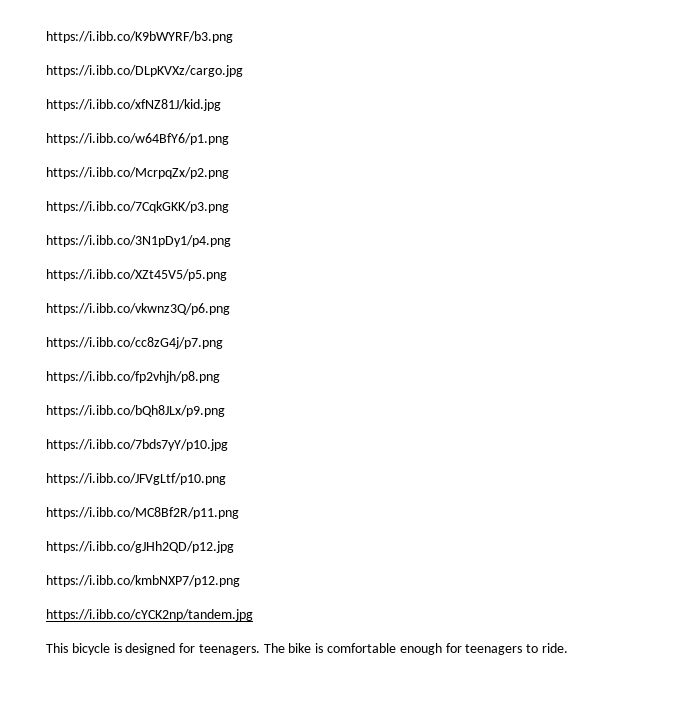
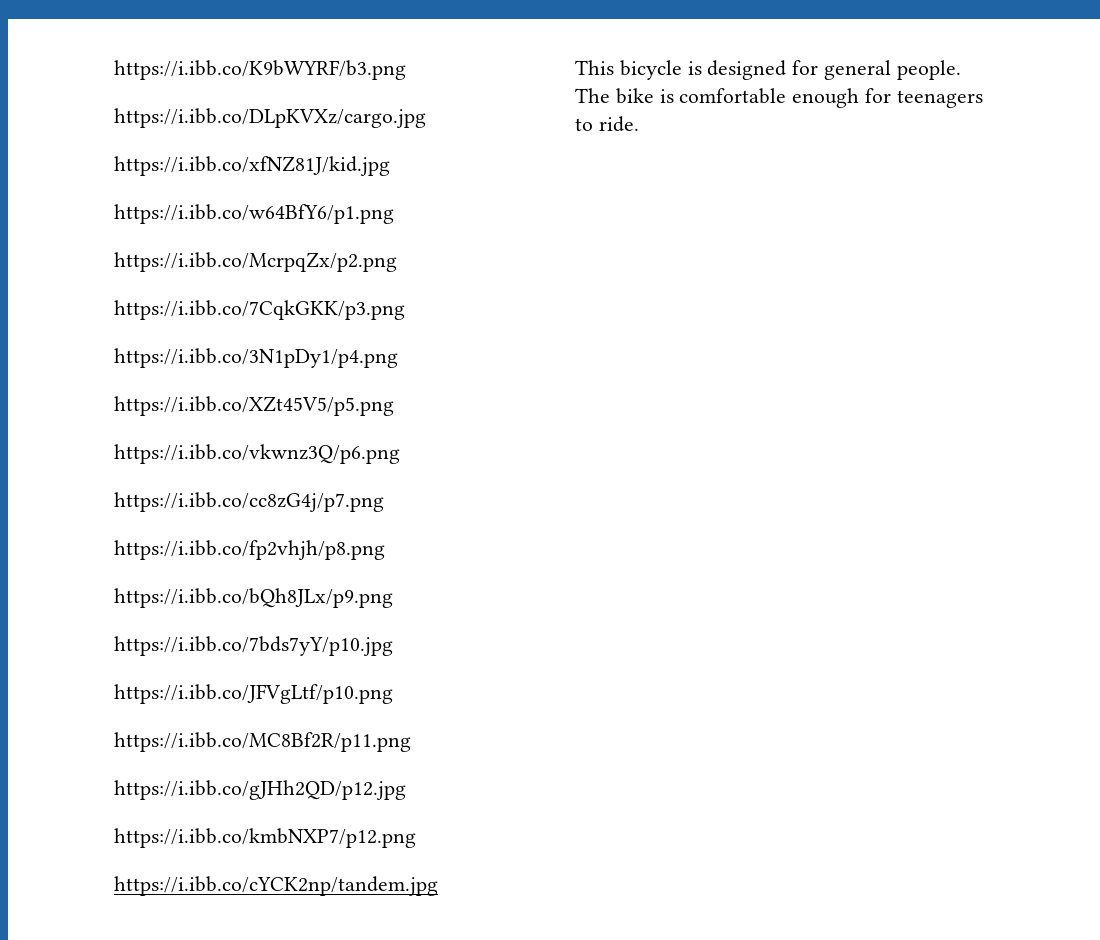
[198,644,260,655] teenagers. -> [824,60,961,80] general people.

